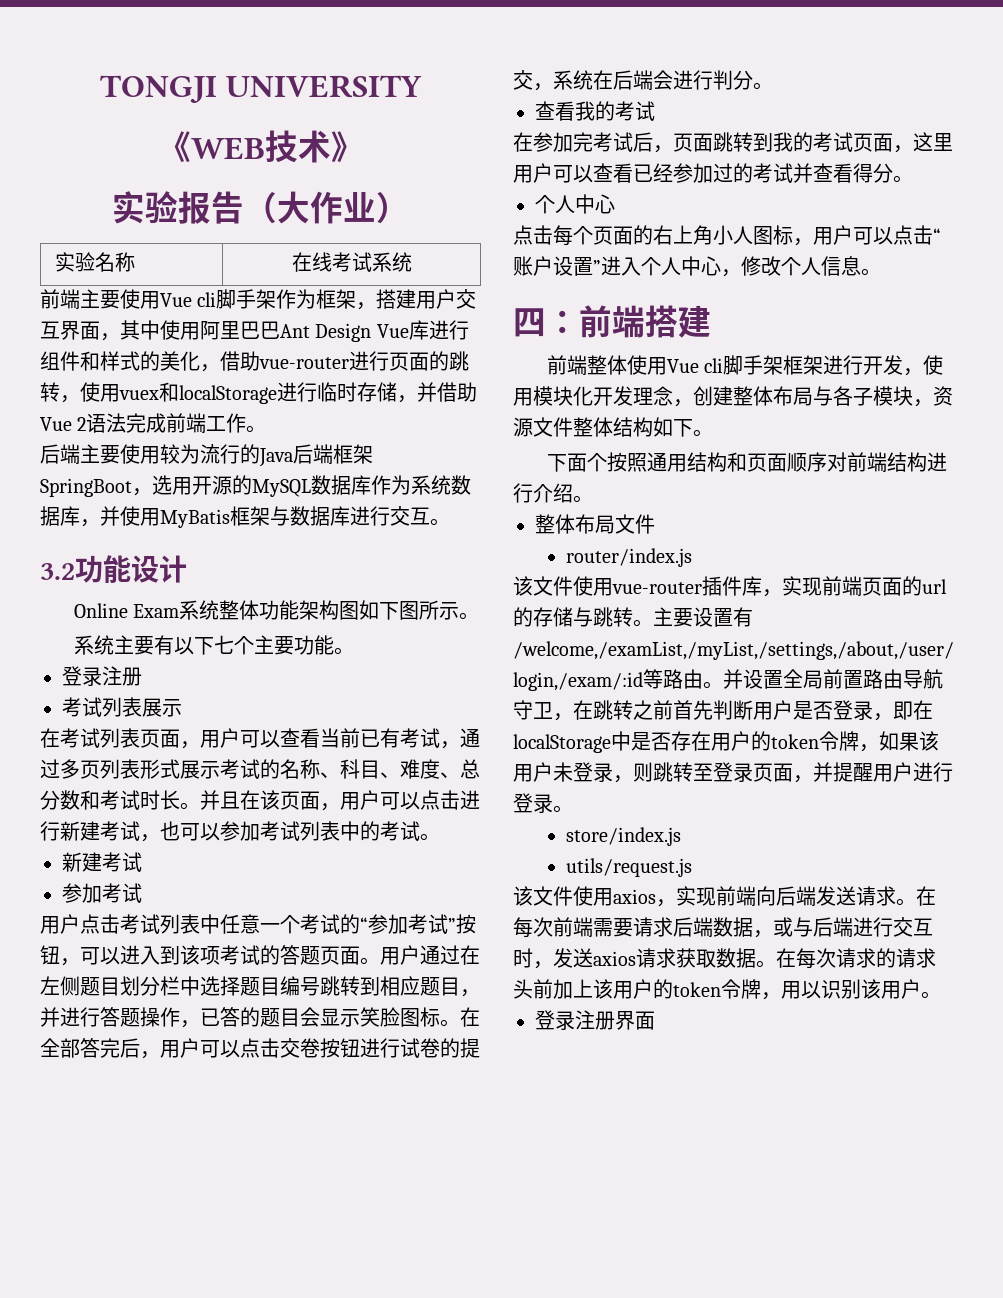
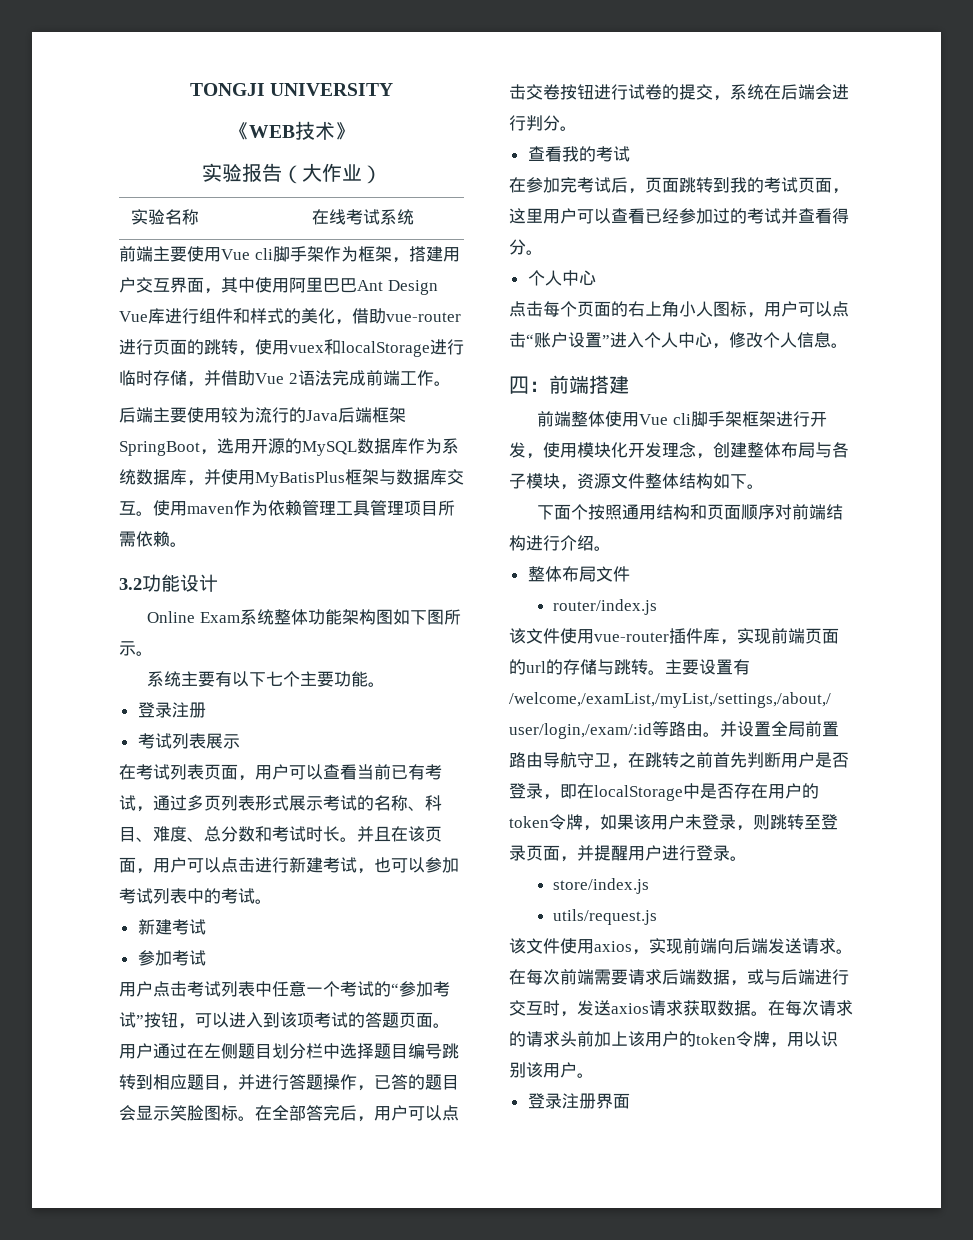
[160,509,230,528] MyBatis -> [255,471,345,487] MyBatisPlus
[350,506,390,526] 进行 -> (447, 477) none
(450, 522) none -> [153,500,455,516] [119,531,187,547] 使用maven作为依赖管理工具管理项目所需依赖。

